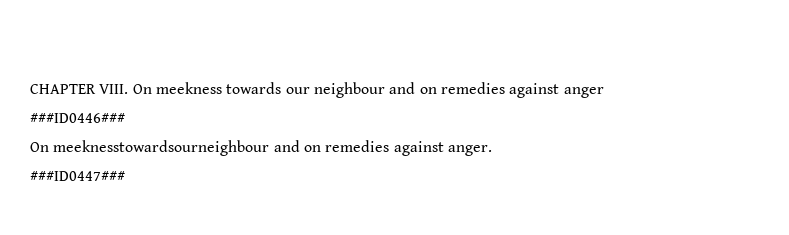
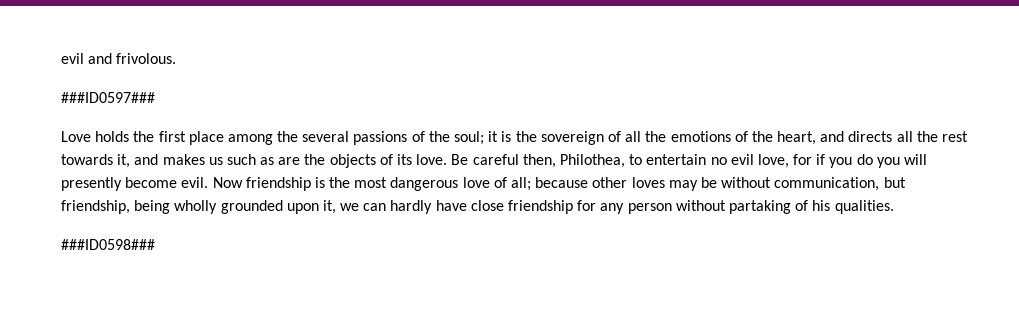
[30,82,604,98] [30,113,125,123] [30,140,492,156] [30,171,125,181] CHAPTER VIII. On meekness towards our neighbour and on remedies against anger // ###ID0446### // On meeknesstowardsourneighbour and on remedies against anger. // ###ID0447### -> [61,53,177,64] [61,92,155,103] [61,131,968,145] [61,154,927,168] [61,177,906,191] [61,200,894,214] [61,239,155,250] evil and frivolous. // ###ID0597### // Love holds the first place among the several passions of the soul; it is the sovereign of all the emotions of the heart, and directs all the rest towards it, and makes us such as are the objects of its love. Be careful then, Philothea, to entertain no evil love, for if you do you will presently become evil. Now friendship is the most dangerous love of all; because other loves may be without communication, but friendship, being wholly grounded upon it, we can hardly have close friendship for any person without partaking of his qualities. // ###ID0598###

